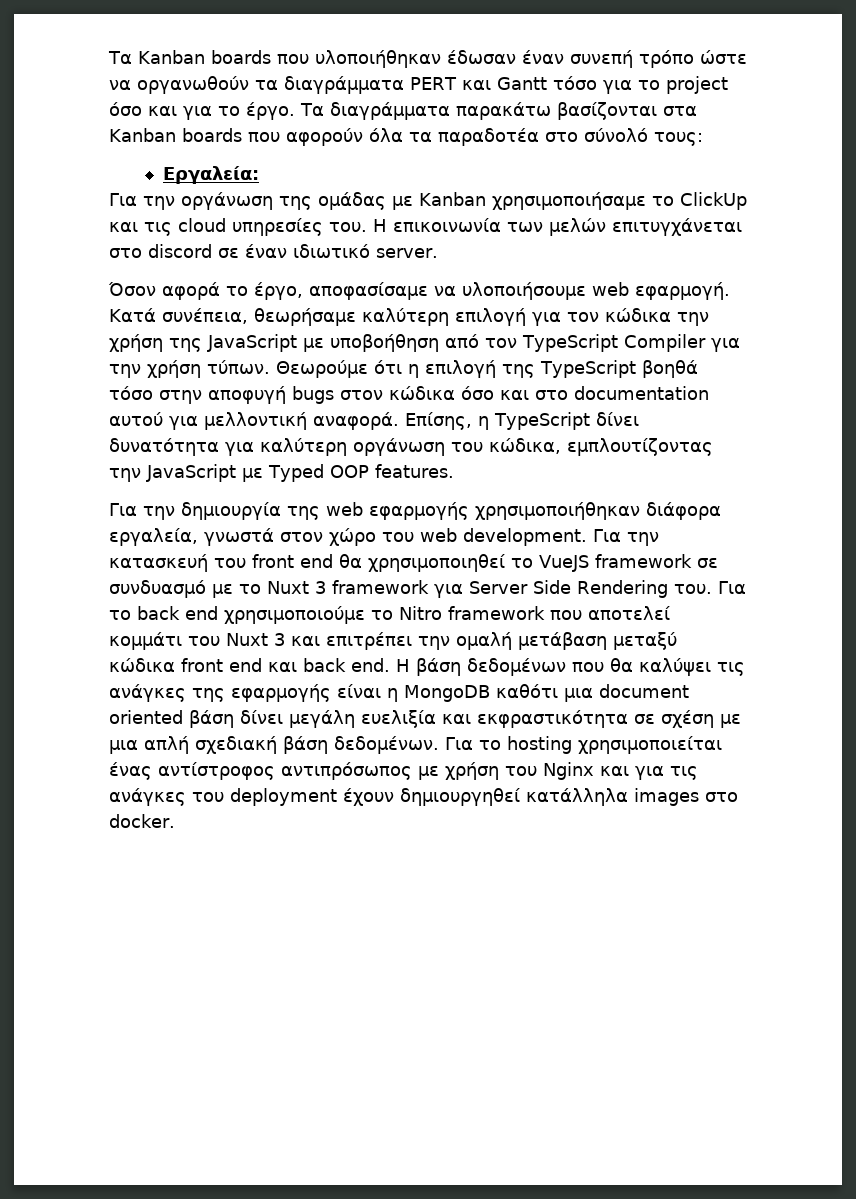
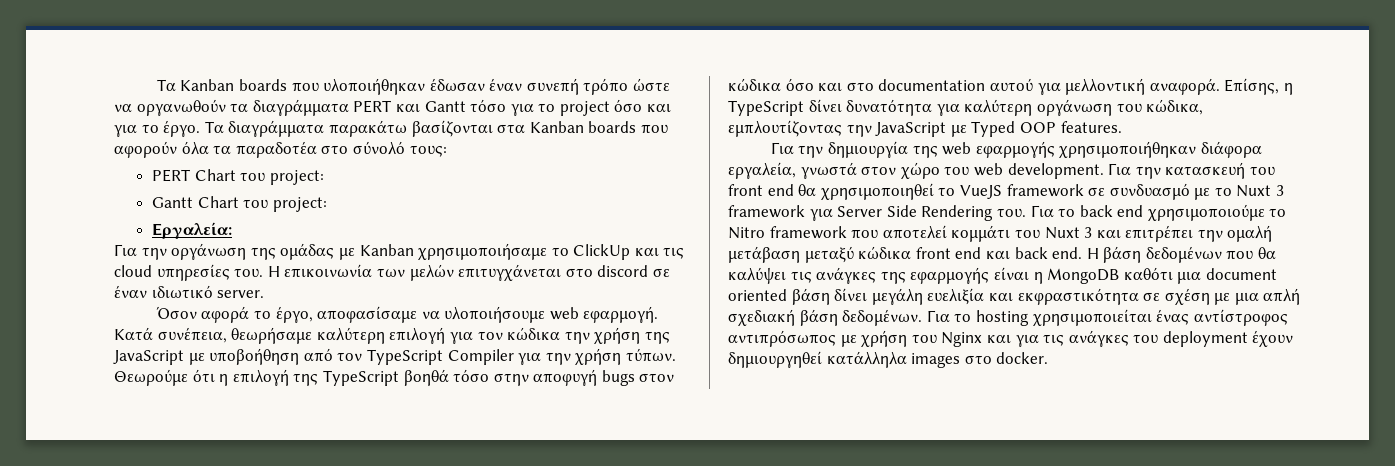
(703, 139) none -> [151,169,324,185] [151,196,327,212] // PERT Chart του project: // Gantt Chart του project:

